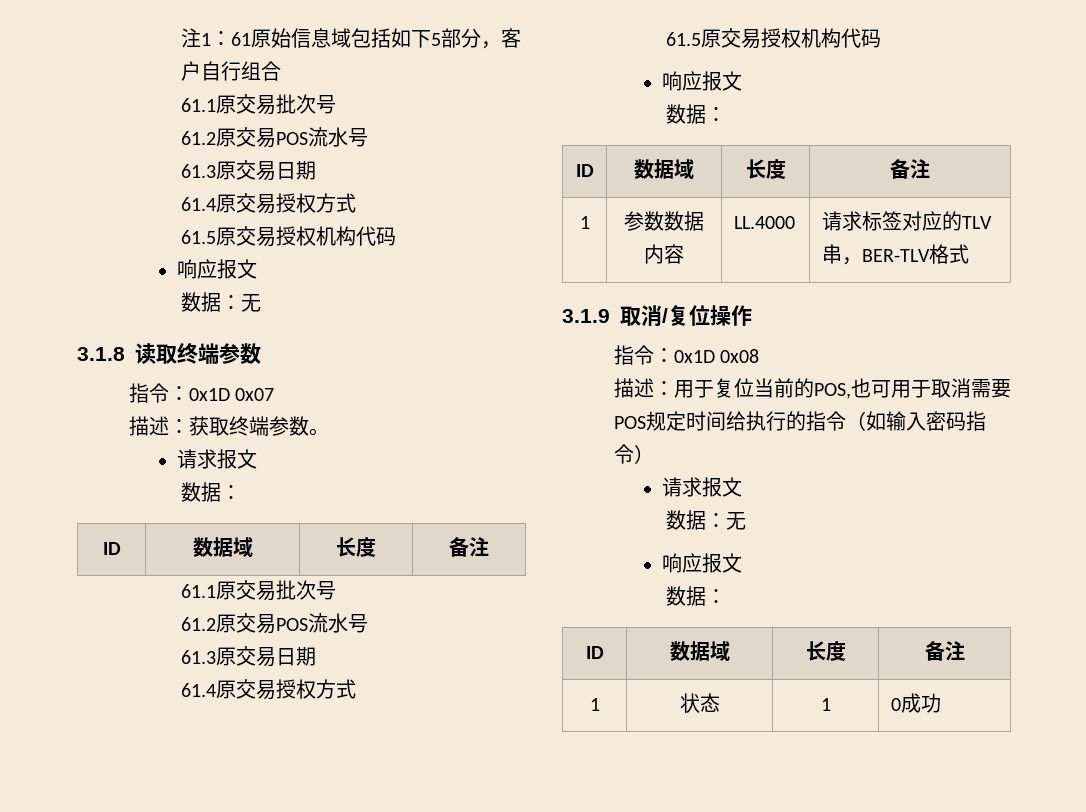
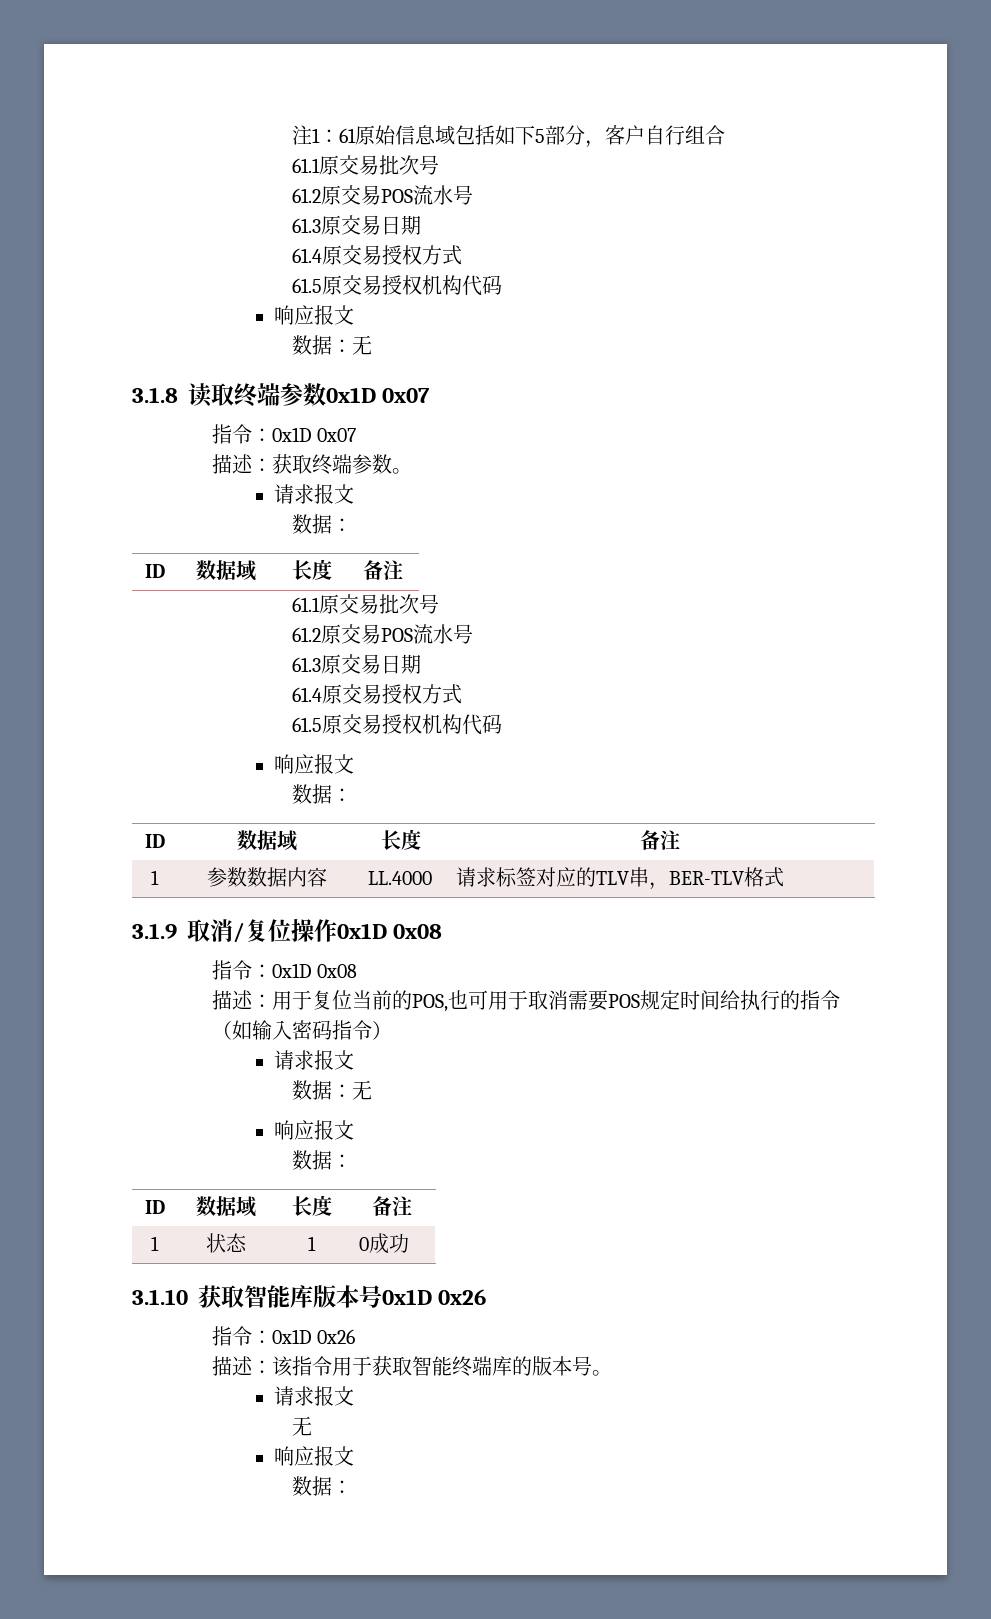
(261, 353) none -> [326,387,431,403] 0x1D 0x07
(752, 315) none -> [337,923,443,939] 0x1D 0x08
(941, 703) none -> [132,1285,487,1308] [211,1326,356,1346] [211,1356,612,1377] [273,1386,354,1406] [291,1416,312,1436] [273,1446,354,1466] [291,1476,352,1496] // 3.1.10获取智能库版本号0x1D 0x26 // 指令：0x1D 0x26 // 描述：该指令用于获取智能终端库的版本号。 // 请求报文 // 无 // 响应报文 // 数据：

